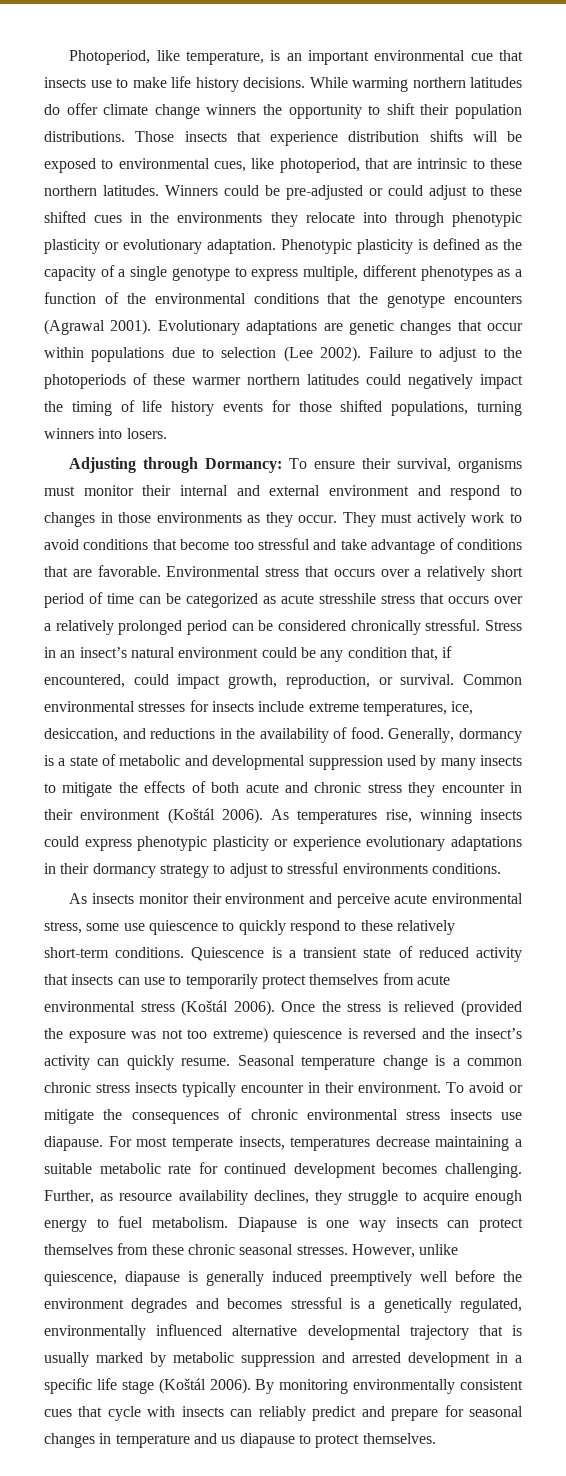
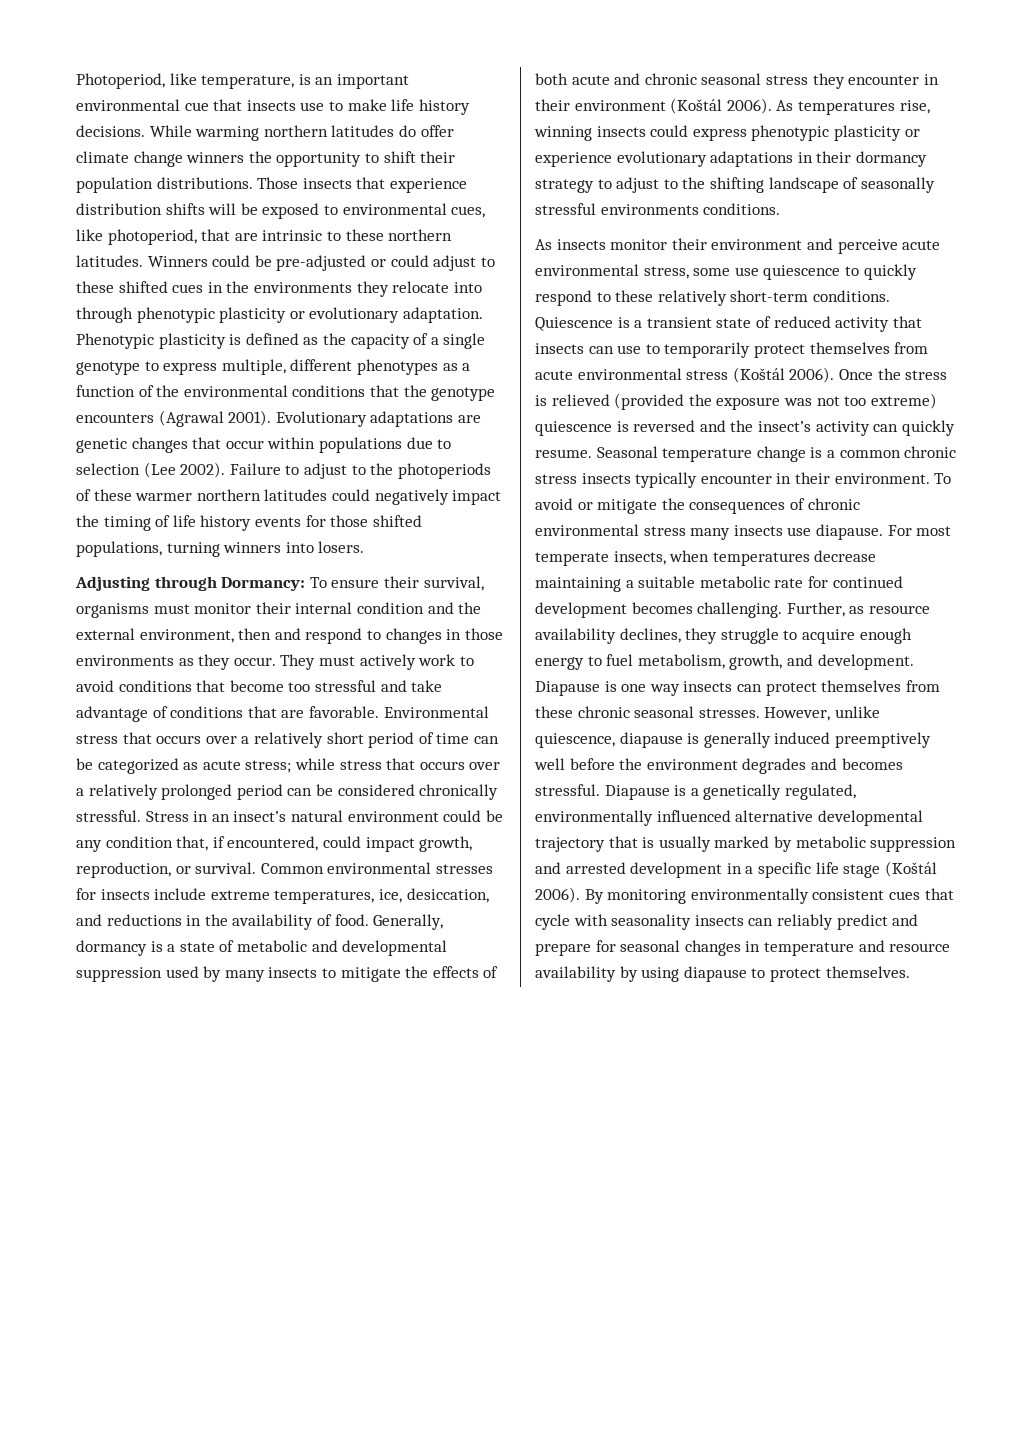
[236,485,409,496] and external environment -> [356,602,482,614] [76,628,272,643] condition and the external environment, then
[319,593,376,604] stresshile -> [245,758,335,773] stress; while
(362, 787) none -> [701,73,762,85] seasonal
(283, 869) none -> [682,177,935,193] the shifting landscape of seasonally
(441, 1115) none -> [690,528,731,540] many
(285, 1143) none -> [669,550,710,562] when
[152,1217,229,1228] metabolism. -> [637,654,914,670] metabolism, growth, and development.
[290,1297,343,1309] stressful -> [535,784,670,800] stressful. Diapause
(176, 1411) none -> [611,914,692,930] seasonality
[221,1436,236,1444] us -> [889,943,951,952] [535,966,680,982] resource availability by using

